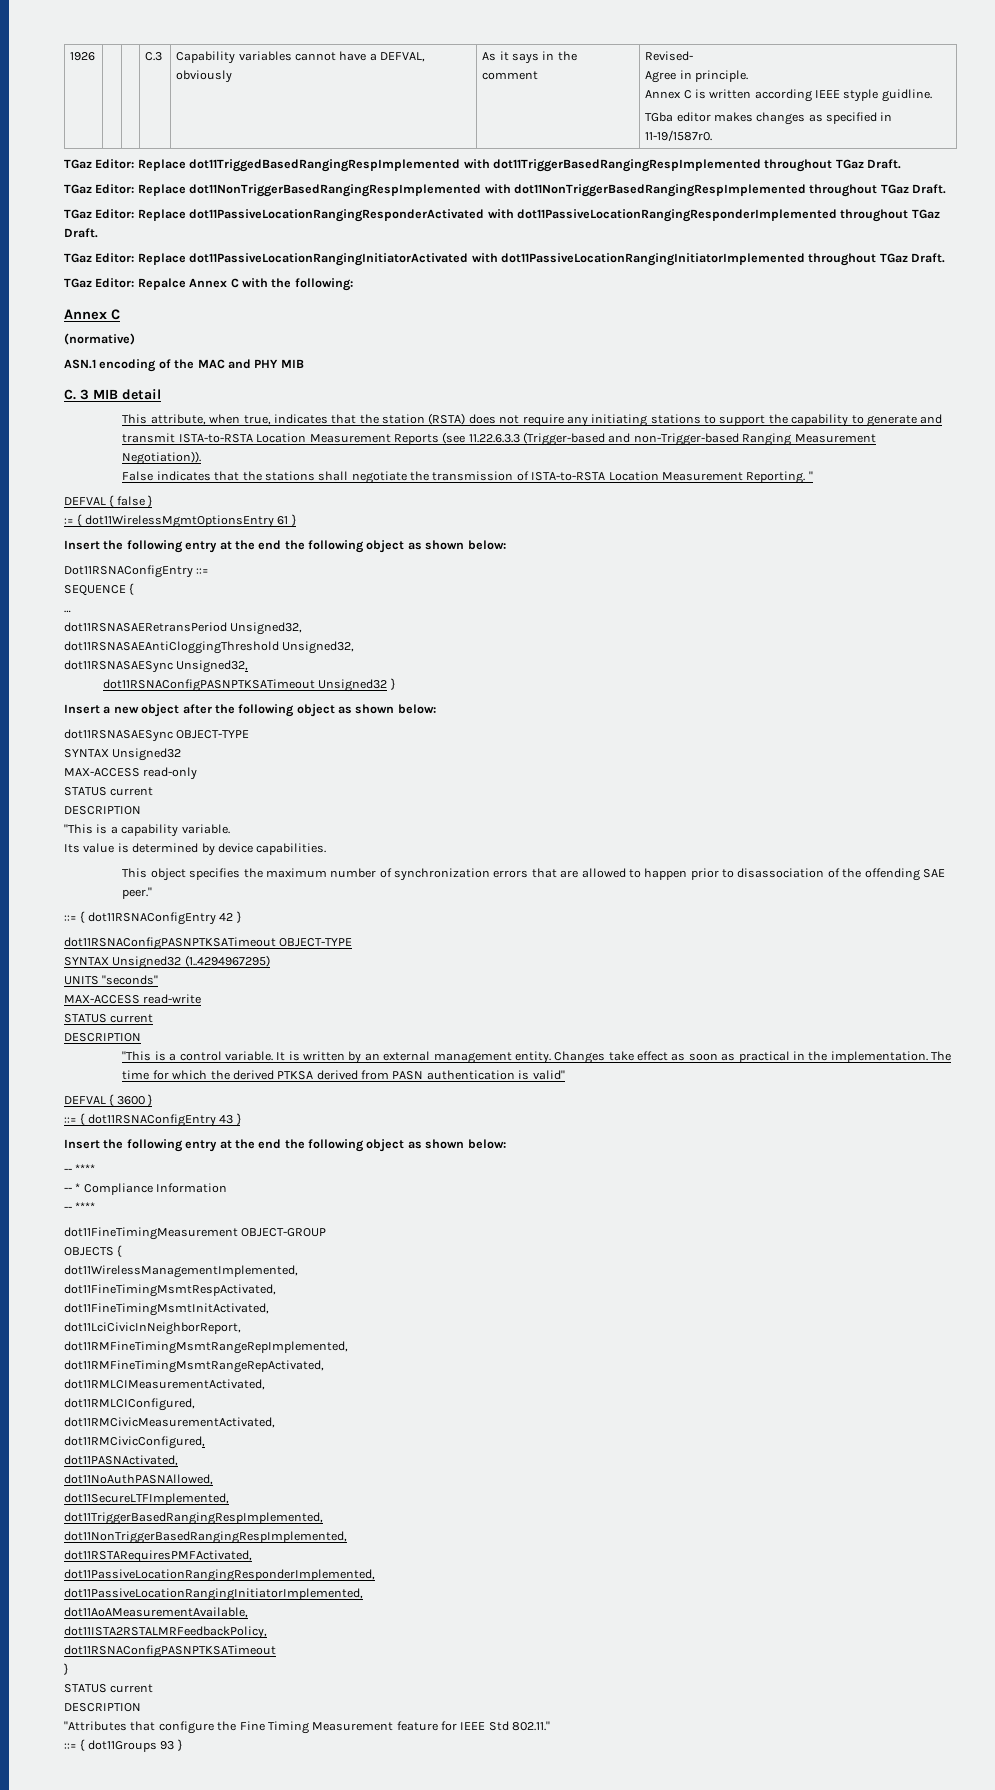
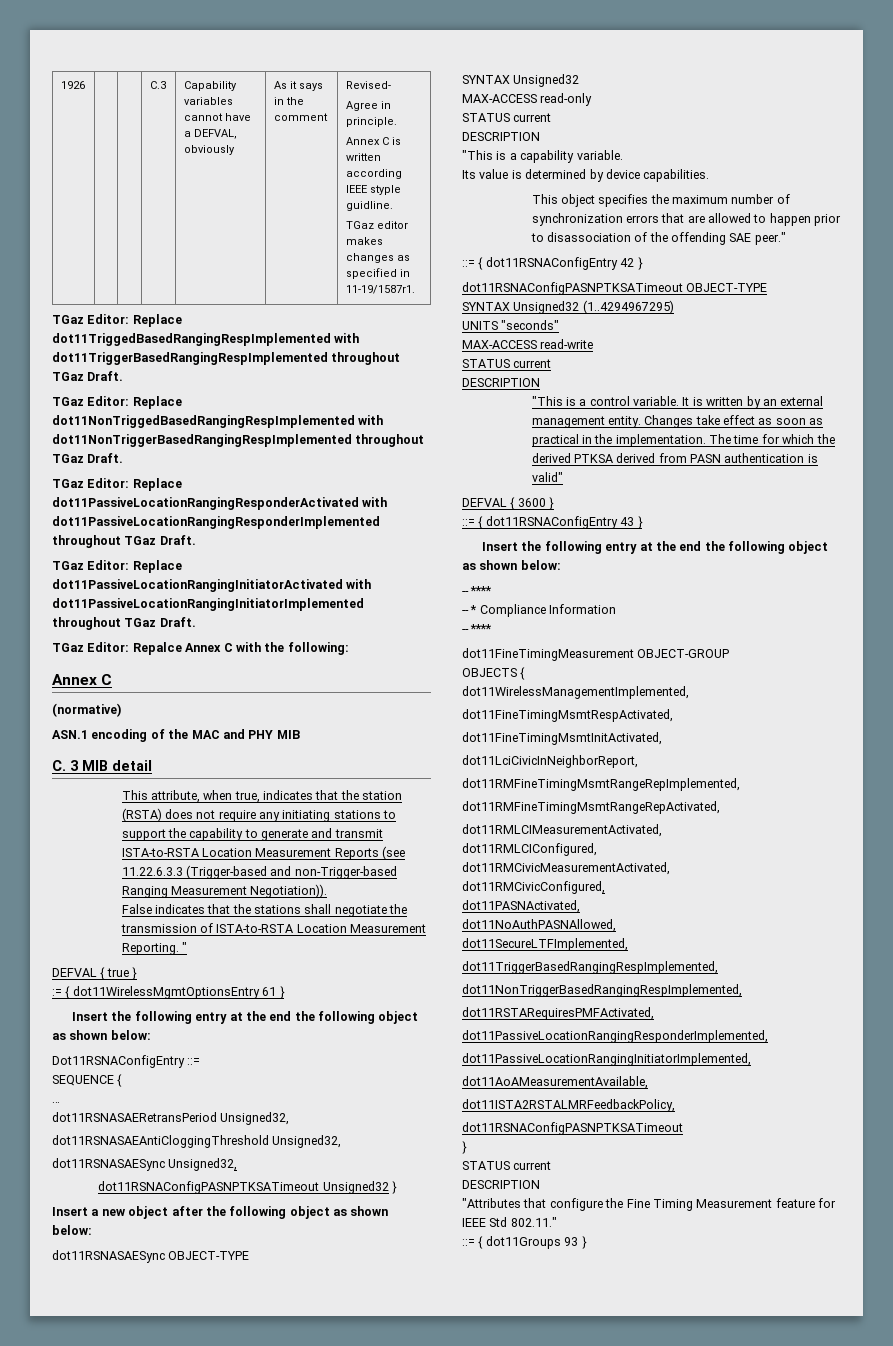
[645,112,674,122] TGba -> [345,221,374,229] TGaz
[645,130,713,141] 11-19/1587r0. -> [345,285,415,294] 11-19/1587r1.
[189,184,482,197] dot11NonTriggerBasedRangingRespImplemented -> [52,415,355,428] dot11NonTriggedBasedRangingRespImplemented
[116,496,145,506] false -> [106,968,129,977] true

